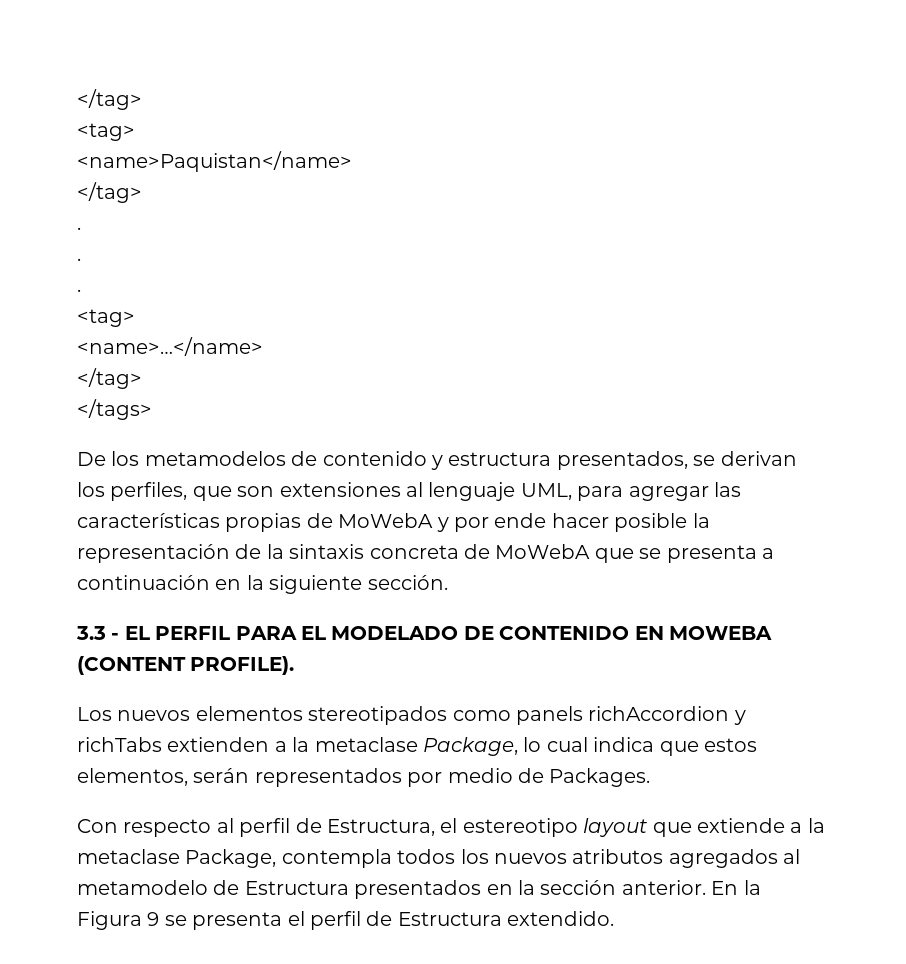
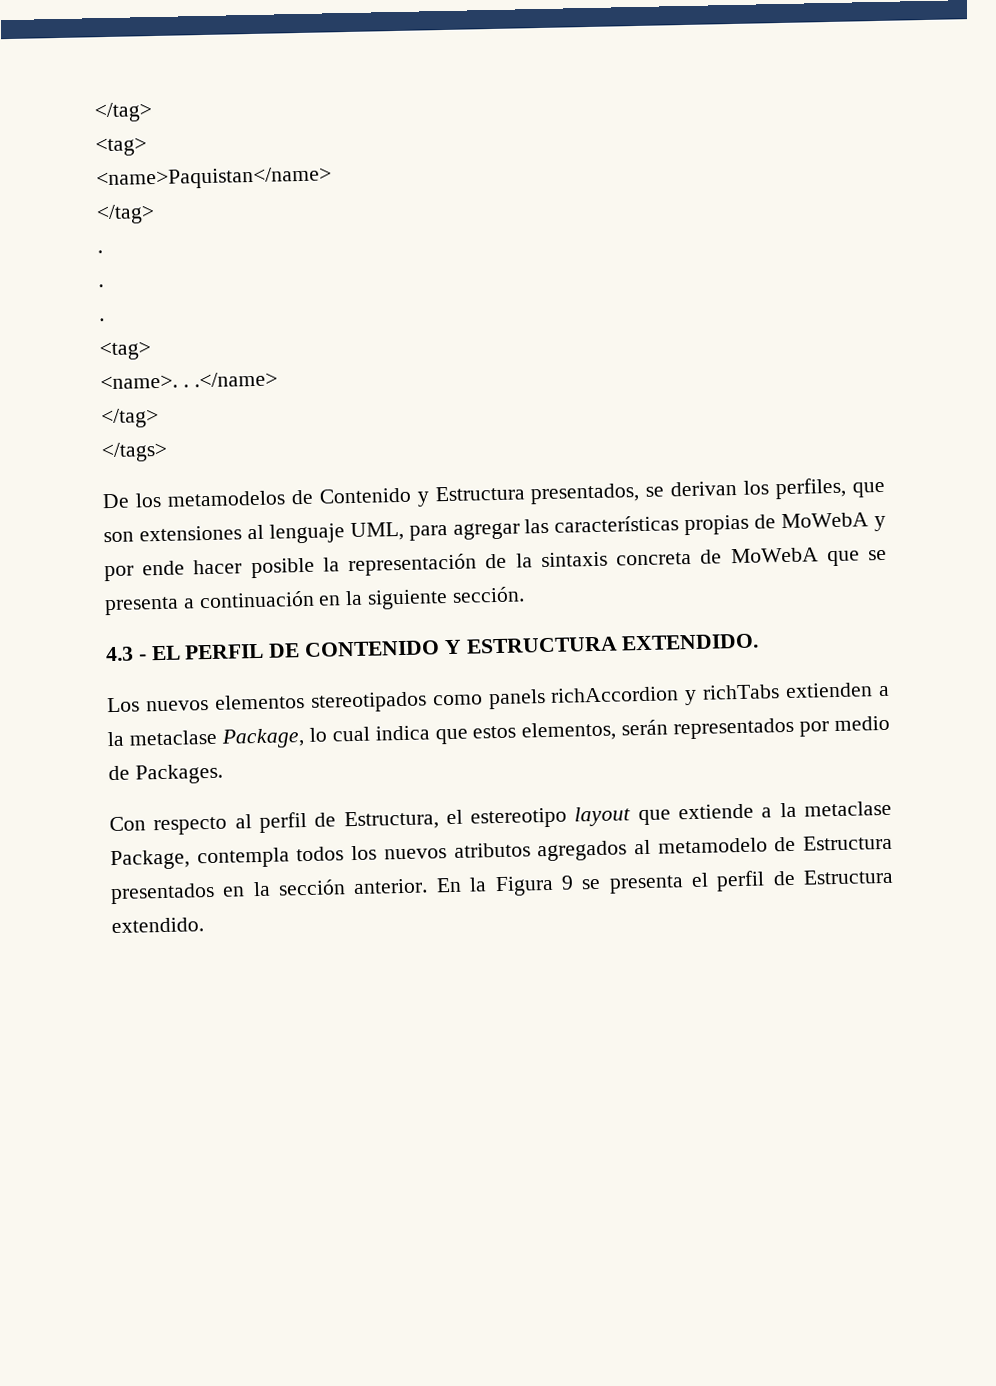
[77,337,263,356] <name>…</name> -> [100,371,278,390] <name>. . .</name>
[322,451,552,470] contenido y estructura -> [318,485,525,507] Contenido y Estructura
[76,626,106,640] 3.3 -> [105,646,134,662] 4.3
[235,626,772,640] [77,656,295,675] PARA EL MODELADO DE CONTENIDO EN MOWEBA (CONTENT PROFILE). -> [268,633,760,658] DE CONTENIDO Y ESTRUCTURA EXTENDIDO.

